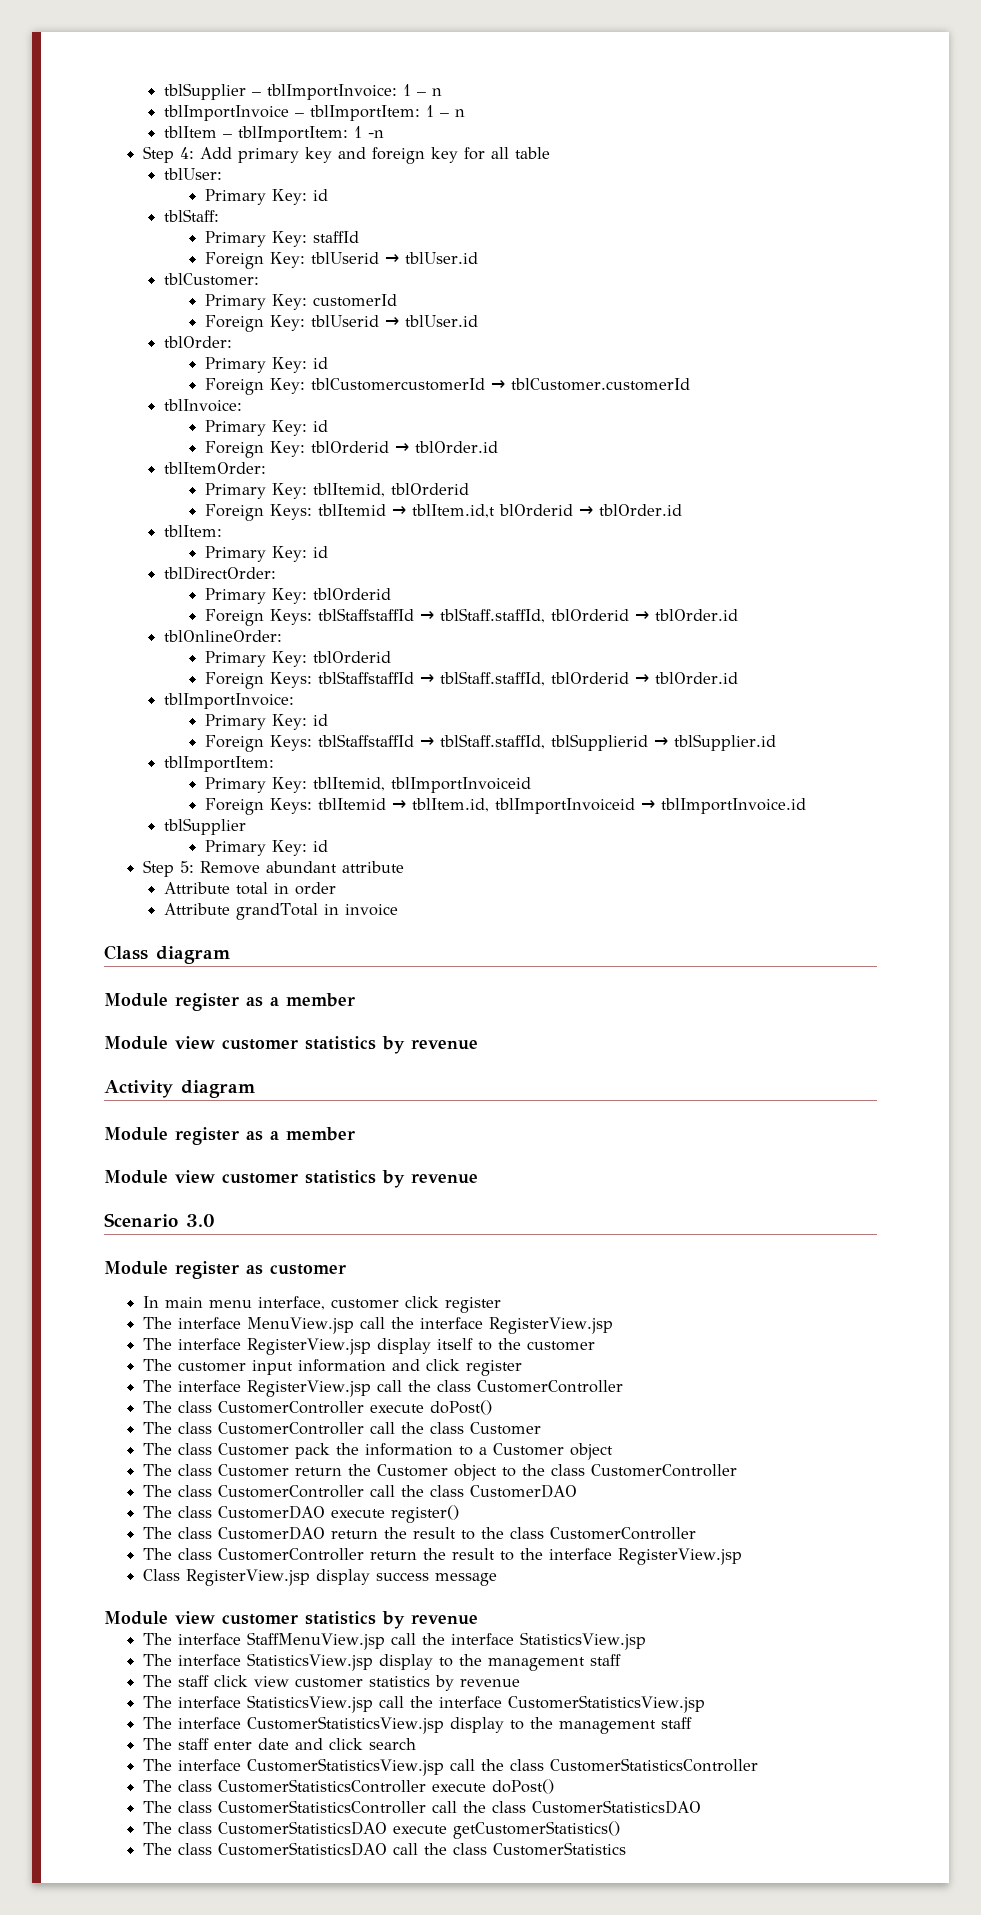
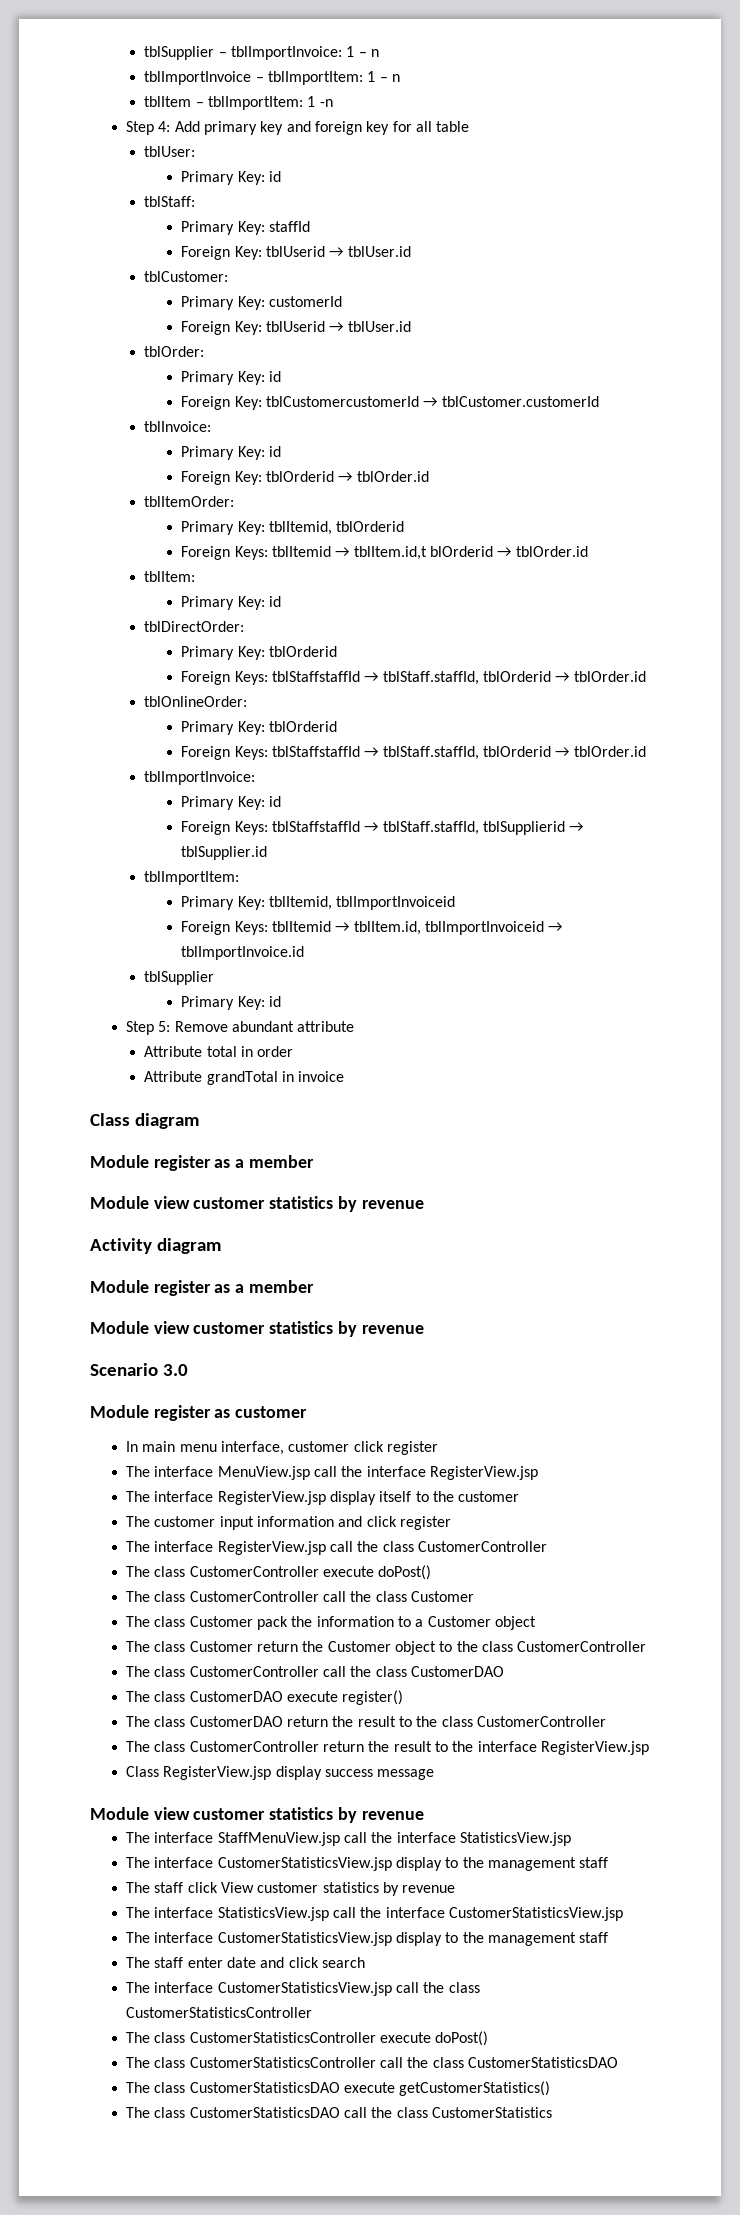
[246,1653,373,1671] StatisticsView.jsp -> [217,1857,392,1871] CustomerStatisticsView.jsp
[253,1676,289,1687] view -> [221,1882,255,1893] View

